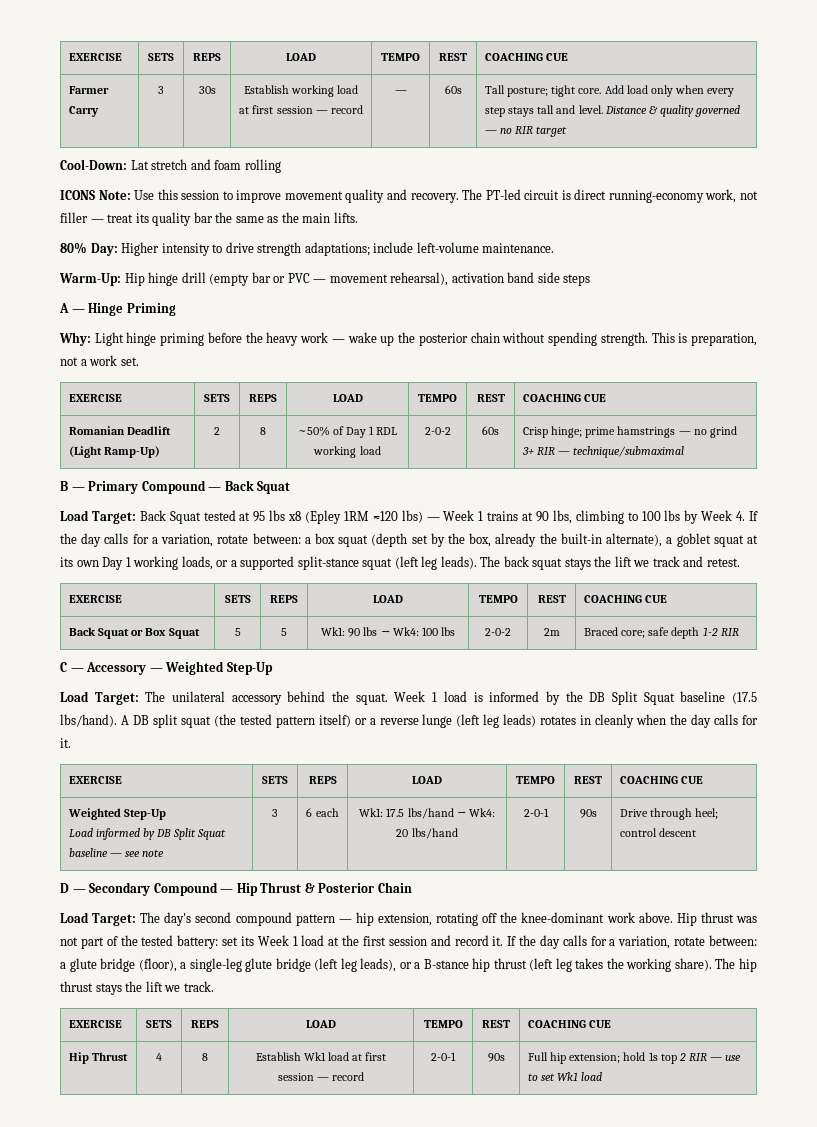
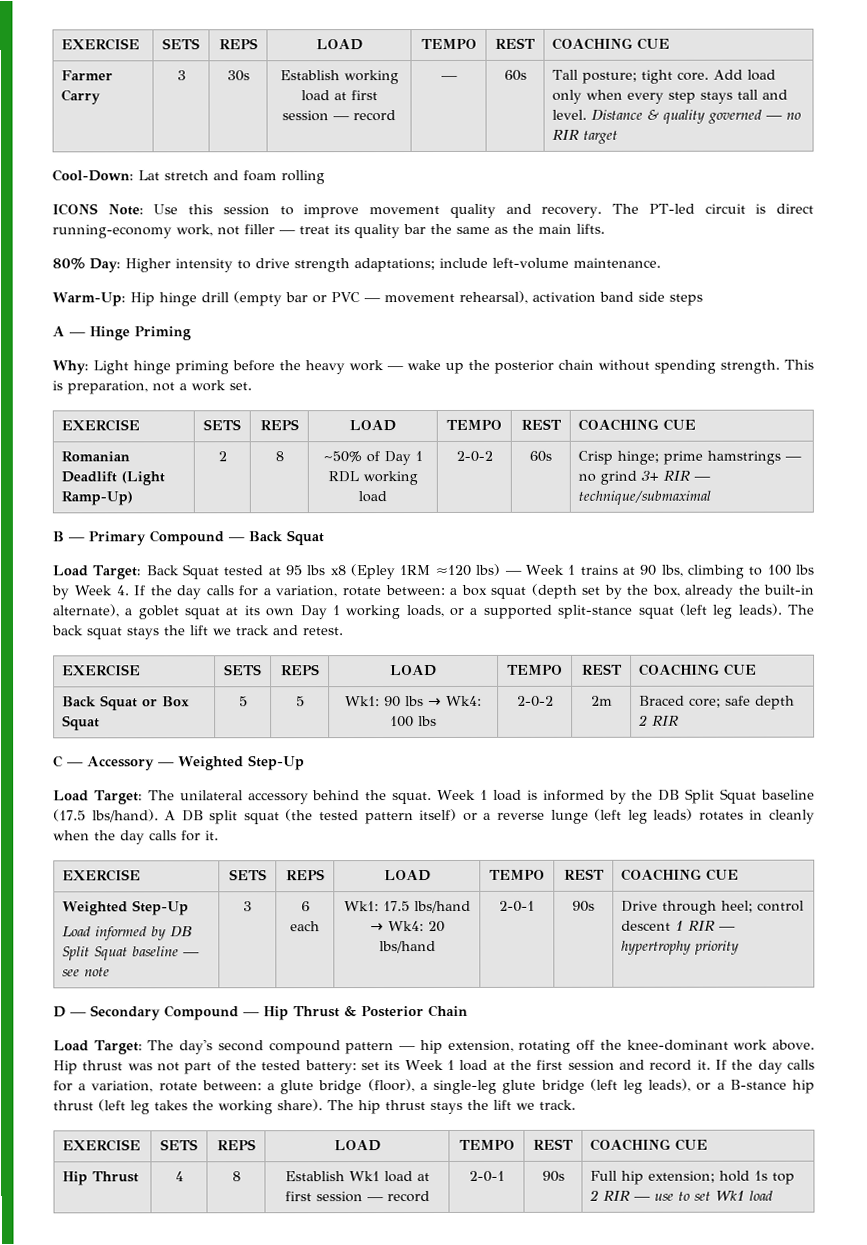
[702,627,718,636] 1-2 -> [638,714,649,726] 2
(697, 832) none -> [675,920,737,932] [621,940,740,955] 1 RIR — hypertrophy priority

